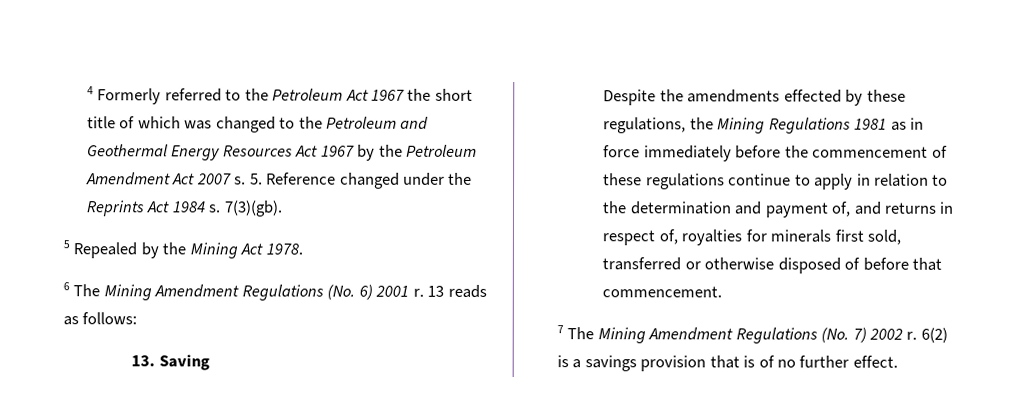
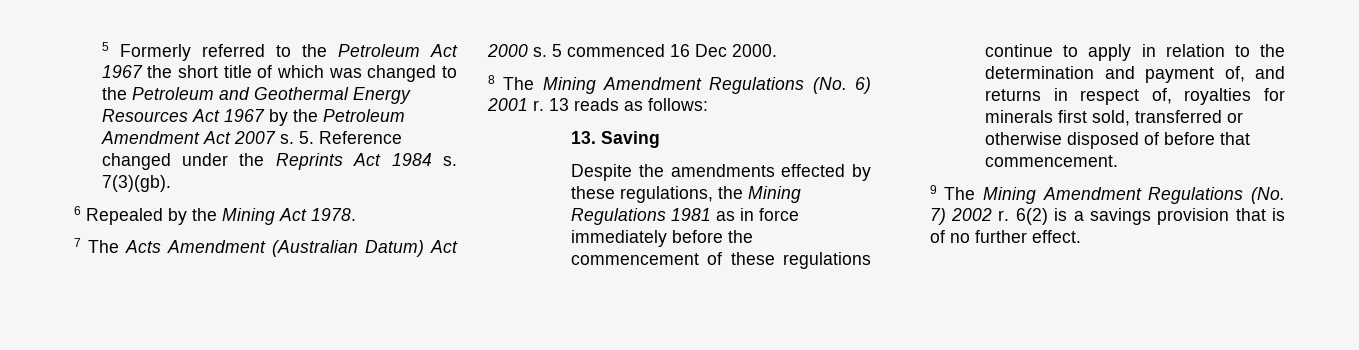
[86,86,94,95] 4 -> [101,42,109,51] 5
[63,240,70,249] 5 -> [74,206,81,215] 6
[63,282,70,291] 6 -> [74,238,458,257] [487,44,777,57] [488,75,495,84] 7 The Acts Amendment (Australian Datum) Act 2000 s. 5 commenced 16 Dec 2000. // 8
[556,325,564,334] 7 -> [929,185,937,194] 9

